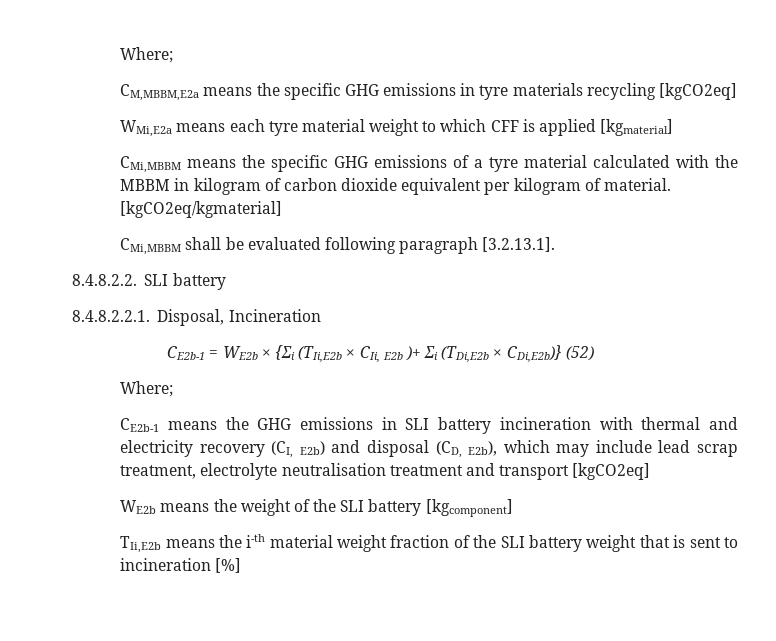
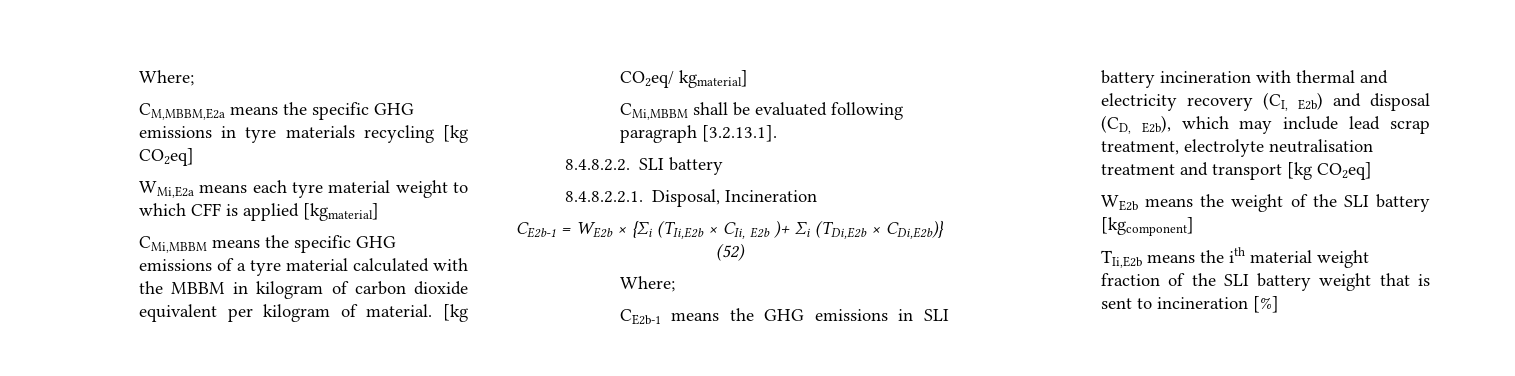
[658,83,737,100] [kgCO2eq] -> [443,125,469,143] [138,148,194,166] [kg CO2eq]
[120,201,283,218] [kgCO2eq/kgmaterial] -> [442,304,468,322] [619,70,748,88] [kg CO2eq/ kgmaterial]
[572,463,651,480] [kgCO2eq] -> [1286,162,1372,180] [kg CO2eq]
[246,534,266,548] i-th -> [1228,247,1245,263] ith

